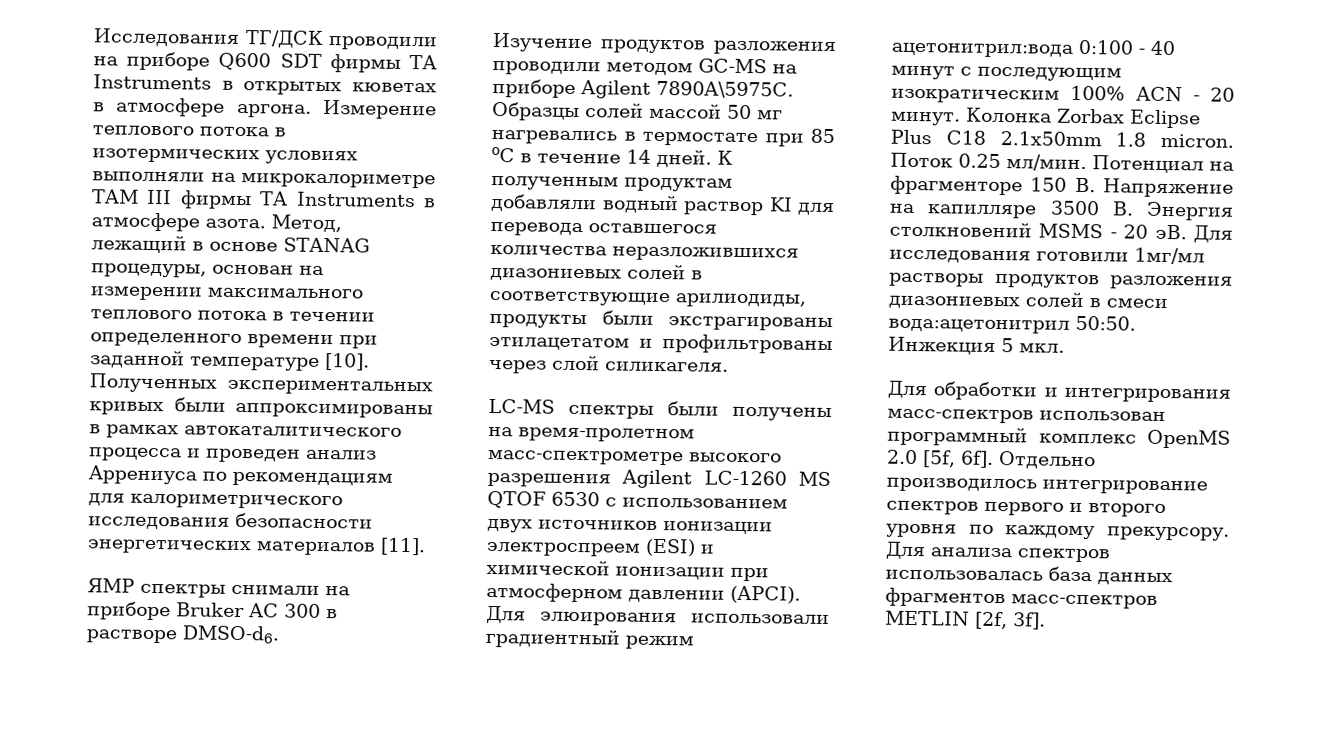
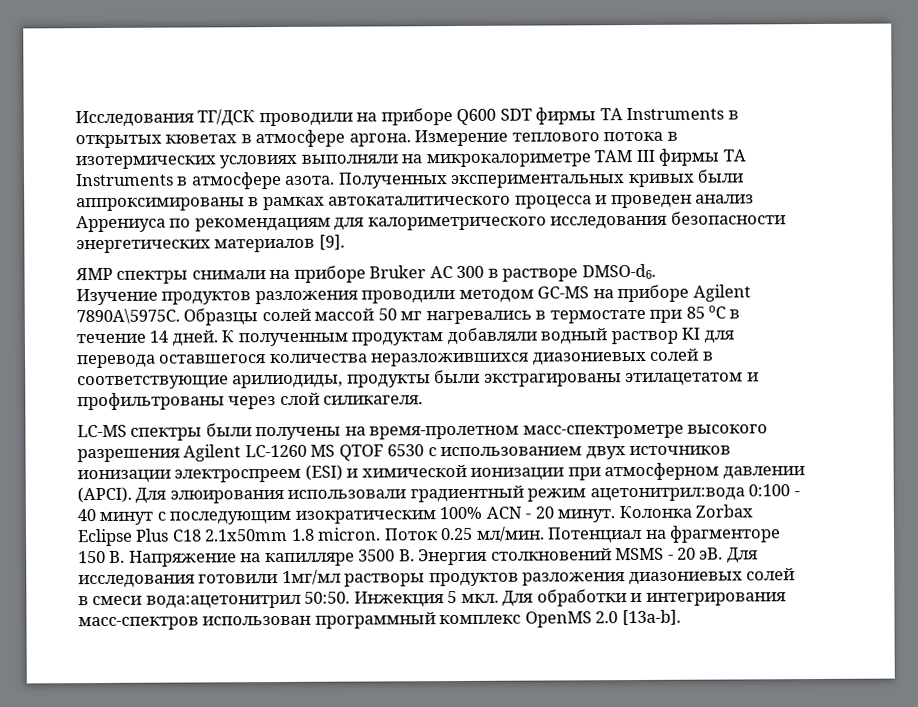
[271,214,342,233] [91,234,370,254] [91,263,324,278] [90,286,364,301] [90,309,375,322] [90,332,378,349] [90,349,370,371] Метод, лежащий в основе STANAG процедуры, основан на измерении максимального теплового потока в течении определенного времени при заданной температуре [10]. -> (336, 180) none
[380,537,426,556] [11]. -> [318,234,345,250] [9].
(1065, 348) // -> (499, 598) none
[922,450,1096,470] [886,477,1208,495] [886,500,1166,518] [886,523,1230,541] [885,541,1110,563] [885,566,1173,586] [885,587,1158,609] [885,610,1046,630] [5f, 6f]. Отдельно производилось интегрирование спектров первого и второго уровня по каждому прекурсору. Для анализа спектров использовалась база данных фрагментов масс-спектров METLIN [2f, 3f]. -> [621,609,681,626] [13a-b].

